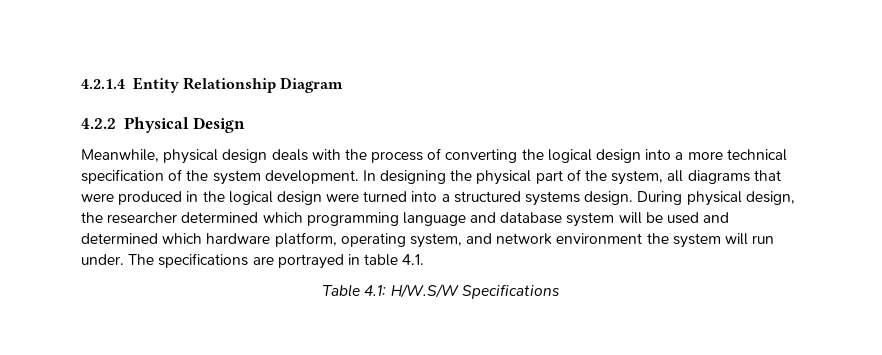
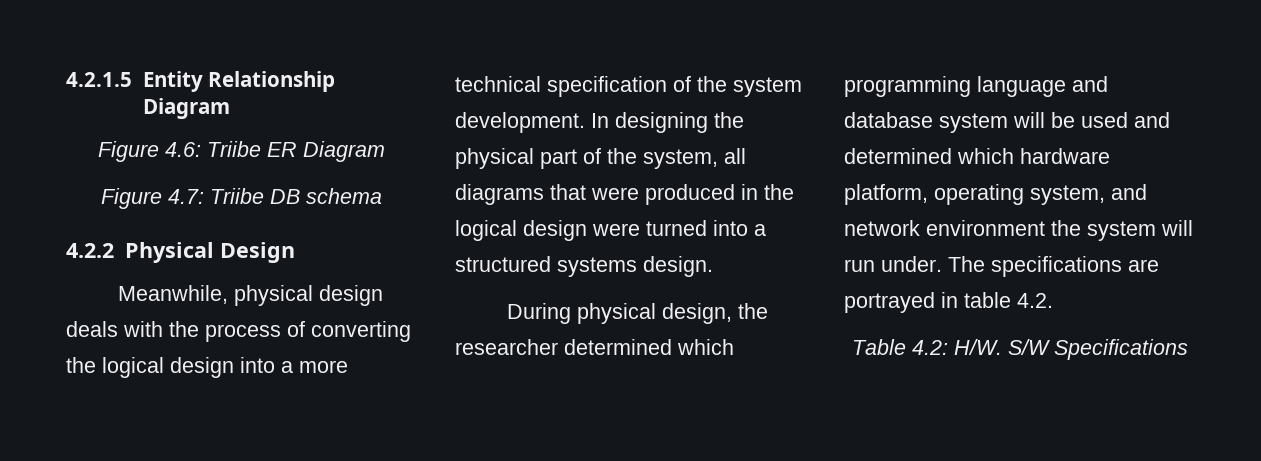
[81,79,125,89] 4.2.1.4 -> [66,72,132,87] 4.2.1.5
(344, 85) none -> [98,141,385,162] [101,188,382,209] // Figure 4.6: Triibe ER Diagram // Figure 4.7: Triibe DB schema
(634, 198) none -> (713, 266) //
[402,254,425,265] 4.1. -> [1017,293,1053,308] 4.2.
[364,284,459,298] 4.1: H/W.S/W -> [911,339,1050,355] 4.2: H/W. S/W

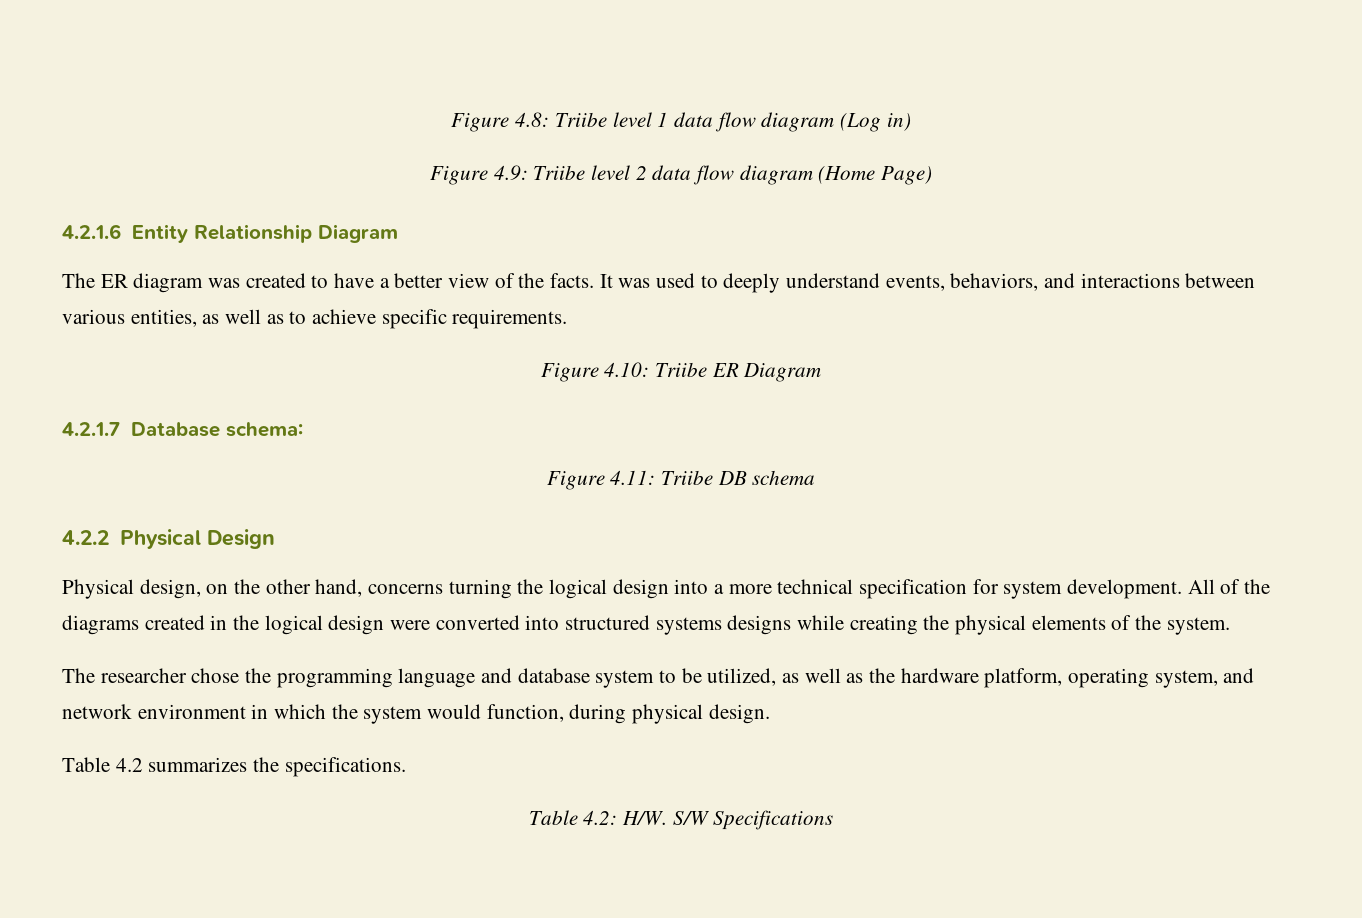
[66,71,336,92] [142,98,230,119] [98,141,201,162] 4.2.1.5 Entity Relationship Diagram // Figure 4.6: -> [451,112,911,132] [429,165,933,185] [62,224,398,243] [62,273,1256,293] [62,309,568,329] [540,362,650,382] Figure 4.8: Triibe level 1 data flow diagram (Log in) // Figure 4.9: Triibe level 2 data flow diagram (Home Page) // 4.2.1.6 Entity Relationship Diagram // The ER diagram was created to have a better view of the facts. It was used to deeply understand events, behaviors, and interactions between various entities, as well as to achieve specific requirements. // Figure 4.10:
[101,188,204,209] // Figure 4.7: -> [62,422,303,437] [546,470,656,490] // 4.2.1.7 Database schema: // Figure 4.11:
[117,285,383,306] [66,321,411,342] Meanwhile, physical design deals with the process of converting -> [62,579,512,599] Physical design, on the other hand, concerns turning
[673,76,802,97] [455,112,744,133] [455,148,746,169] [455,184,735,205] of the system development. In designing the physical part of the system, all diagrams that were produced -> [972,579,1271,599] [62,615,205,635] for system development. All of the diagrams created
[646,220,766,236] [455,256,713,277] [506,303,768,324] [455,339,734,355] turned into a structured systems design. // During physical design, the researcher determined which -> [435,615,1230,635] [62,668,272,683] converted into structured systems designs while creating the physical elements of the system. // The researcher chose the
[1013,112,1170,128] [844,148,1014,164] will be used and determined which -> [659,668,896,686] to be utilized, as well as the
[1051,220,1193,241] [844,256,1159,277] [844,292,1053,313] the system will run under. The specifications are portrayed in table 4.2. -> [251,704,770,724] [62,757,406,777] in which the system would function, during physical design. // Table 4.2 summarizes the specifications.

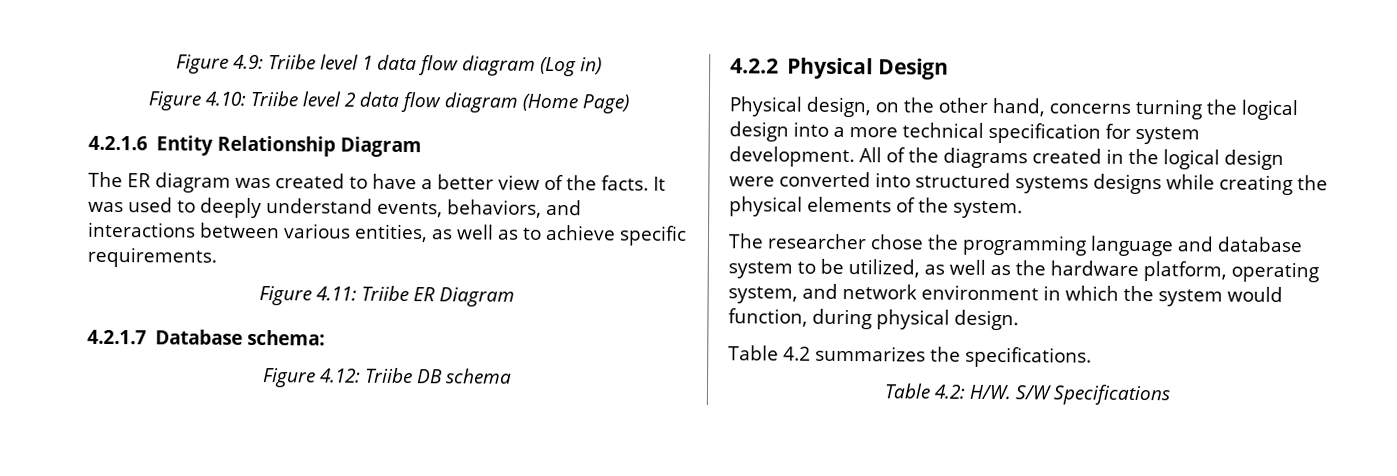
[451,112,550,132] Figure 4.8: -> [176,54,265,74] Figure 4.9:
[493,165,528,180] 4.9: -> [204,91,246,106] 4.10:
[604,362,650,377] 4.10: -> [316,286,358,301] 4.11:
[610,470,656,485] 4.11: -> [319,368,361,383] 4.12:

